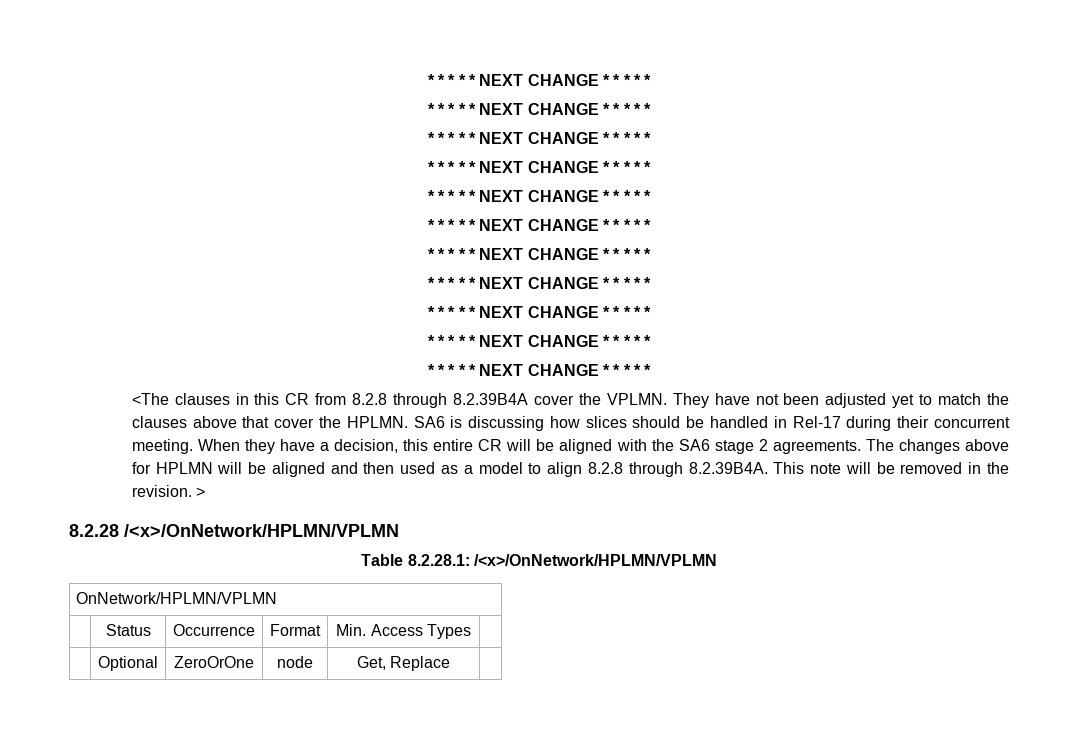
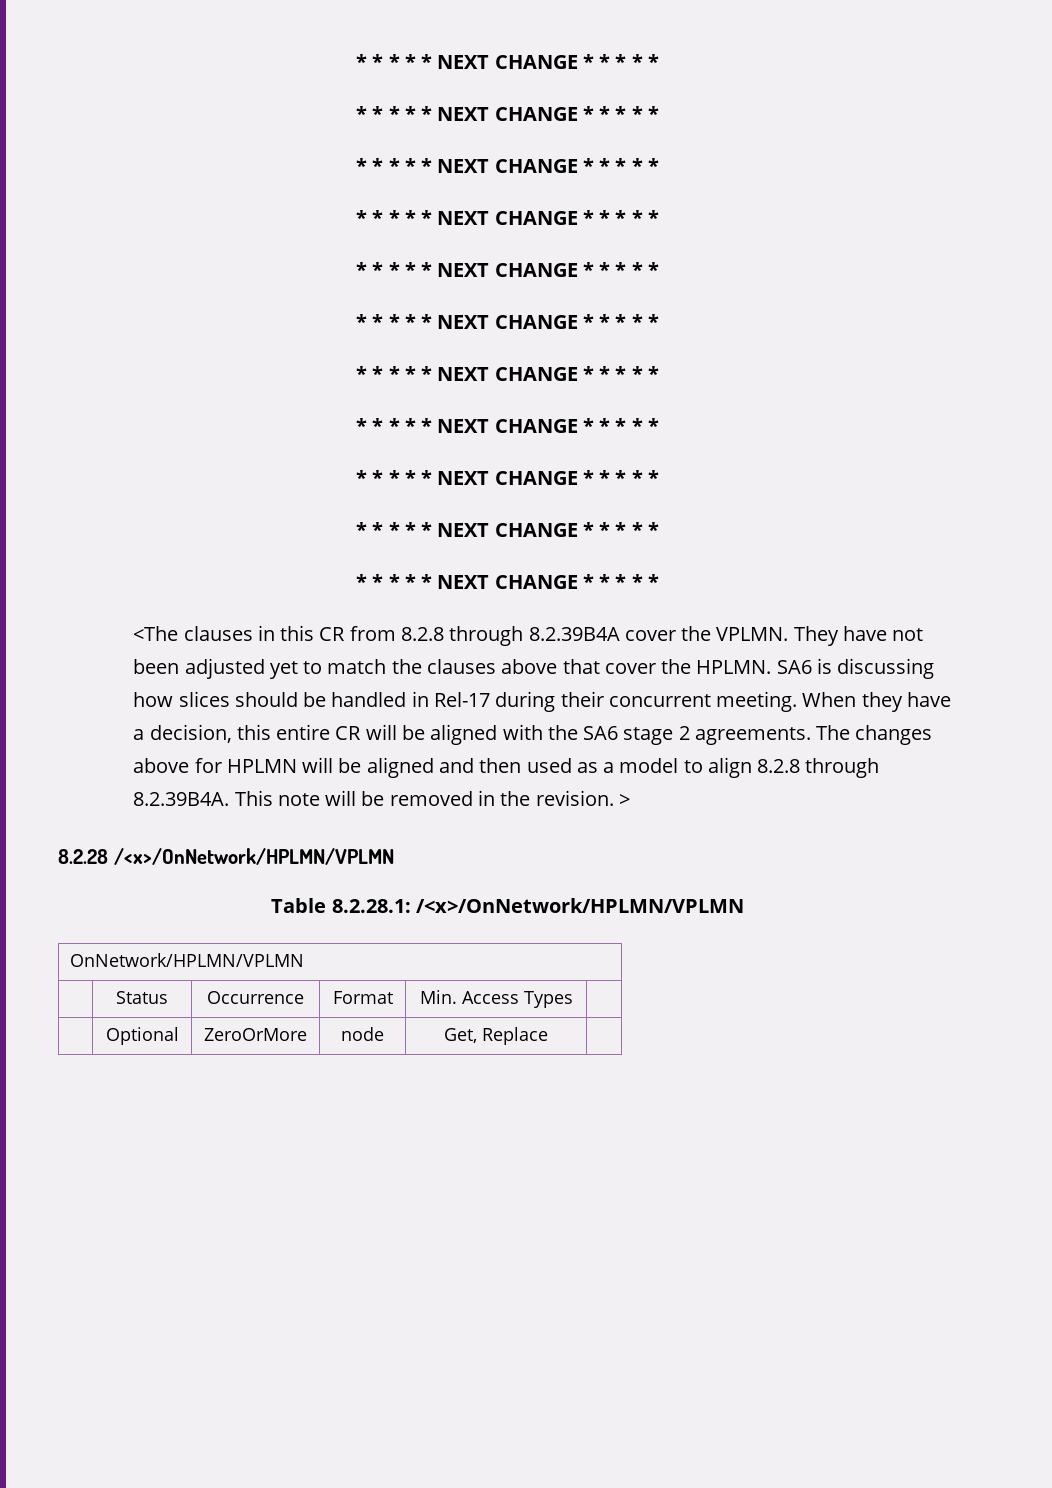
[174,656,254,668] ZeroOrOne -> [204,1028,307,1041] ZeroOrMore

